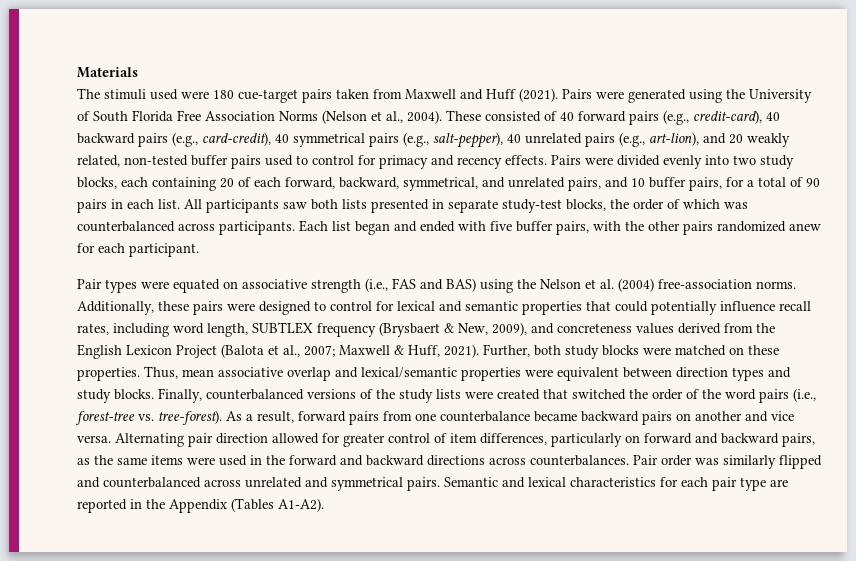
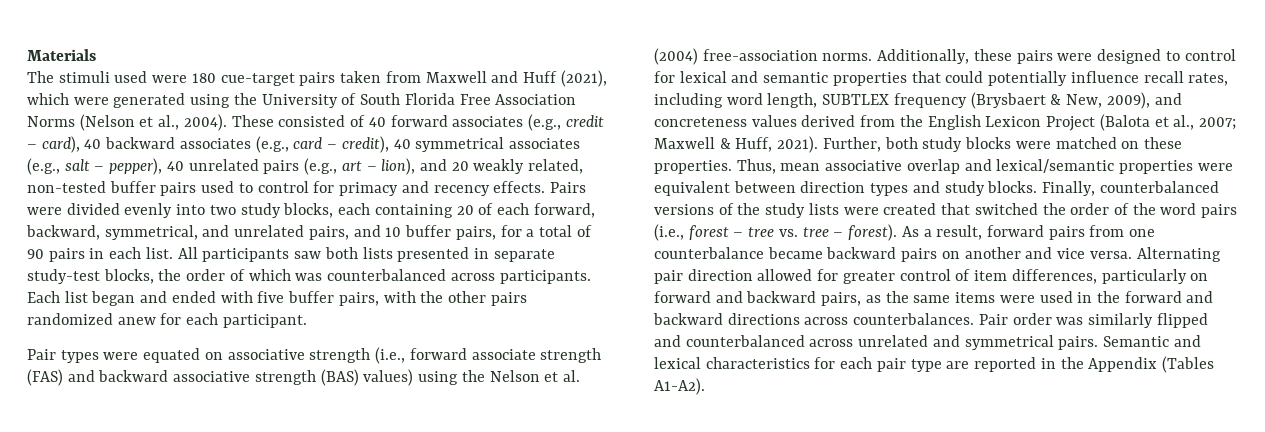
[519,88,592,102] (2021). Pairs -> [560,70,607,87] [27,93,69,105] (2021), which
[629,110,780,125] [77,132,503,148] pairs (e.g., credit-card), 40 backward pairs (e.g., card-credit), 40 symmetrical pairs (e.g., salt-pepper), -> [452,114,604,131] [27,136,580,153] [27,158,163,175] associates (e.g., credit – card), 40 backward associates (e.g., card – credit), 40 symmetrical associates (e.g., salt – pepper),
[649,132,699,146] art-lion), -> [341,158,416,175] art – lion),
[392,278,476,292] FAS and BAS) -> [409,348,602,363] [27,369,414,386] forward associate strength (FAS) and backward associative strength (BAS) values)
[75,410,222,425] forest-tree vs. tree-forest). -> [688,224,898,241] forest – tree vs. tree – forest).

